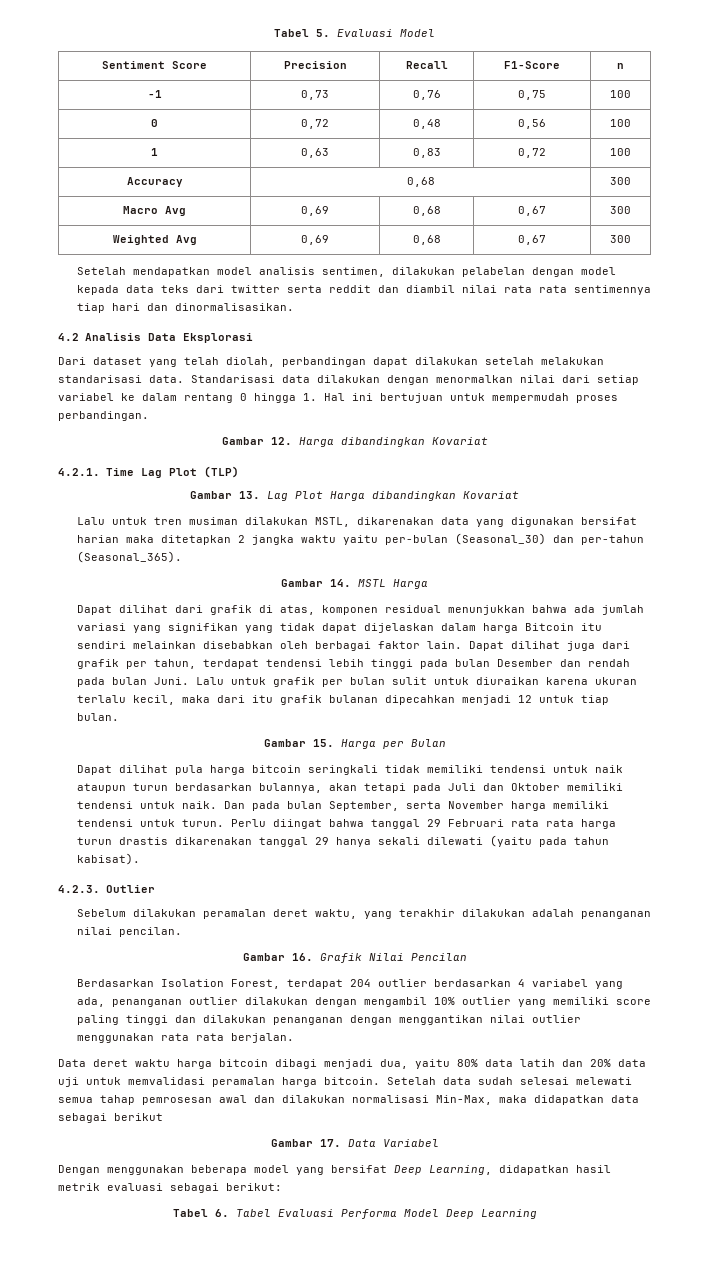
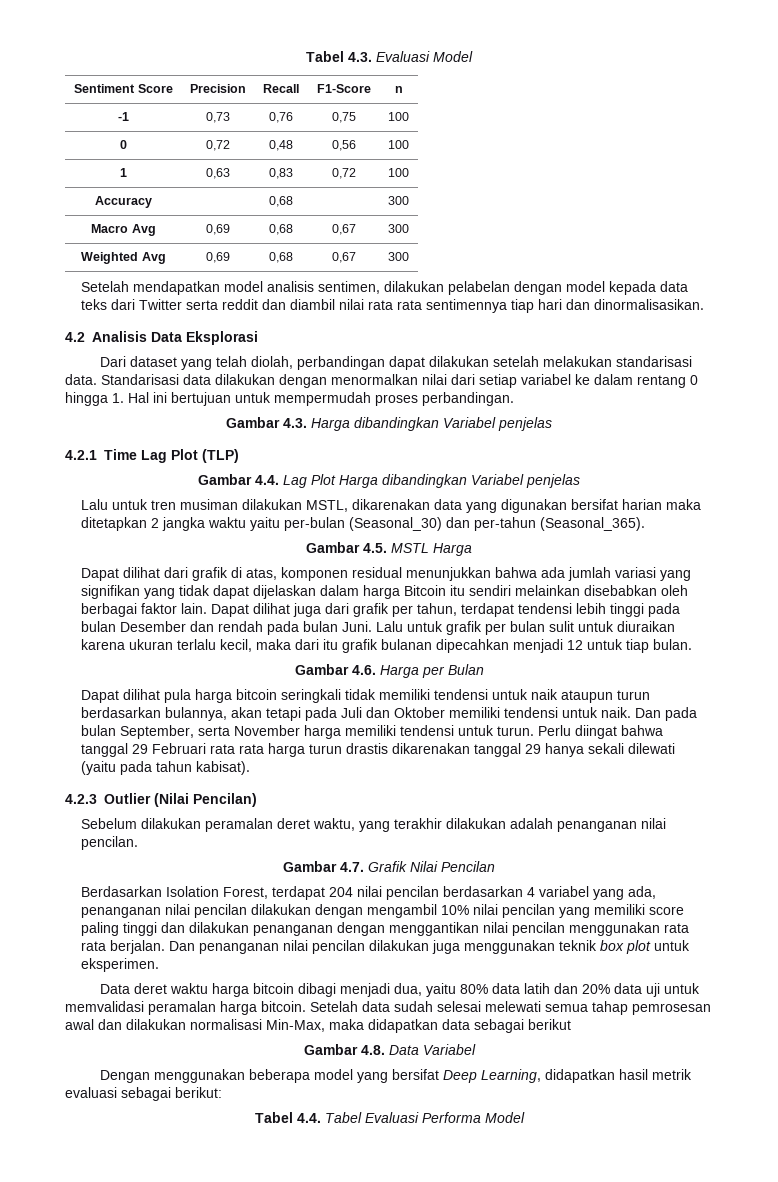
[274,29,330,37] Tabel 5. -> [306,51,372,62] Tabel 4.3.
[230,285,280,293] twitter -> [138,299,182,310] Twitter
[270,437,488,447] [58,468,100,476] 12. Harga dibandingkan Kovariat // 4.2.1. -> [283,417,552,431] [65,450,97,460] 4.3. Harga dibandingkan Variabel penjelas // 4.2.1
[239,491,260,499] 13. -> [255,475,279,485] 4.4.
[463,491,519,499] Kovariat -> [471,474,580,488] Variabel penjelas
[330,579,351,587] 14. -> [363,543,387,553] 4.5.
[312,739,334,747] 15. -> [351,665,376,675] 4.6.
[58,885,100,893] 4.2.3. -> [65,794,97,804] 4.2.3
(155, 889) none -> [154,793,257,807] (Nilai Pencilan)
[291,953,313,961] 16. -> [340,862,364,872] 4.7.
[377,979,427,987] outlier -> [356,886,439,900] nilai pencilan
[188,997,238,1005] outlier -> [164,904,247,918] nilai pencilan
[461,997,511,1005] outlier -> [472,904,555,918] nilai pencilan
[531,1015,581,1023] outlier -> [511,922,565,936] pencilan
(294, 1038) none -> [168,940,690,954] [80,958,159,972] Dan penanganan nilai pencilan dilakukan juga menggunakan teknik box plot untuk eksperimen.
[319,1139,341,1147] 17. -> [360,1045,385,1055] 4.8.
[214,1209,229,1217] 6. -> [296,1113,321,1123] 4.4.
[445,1209,537,1219] Deep Learning -> (525, 1117) none

